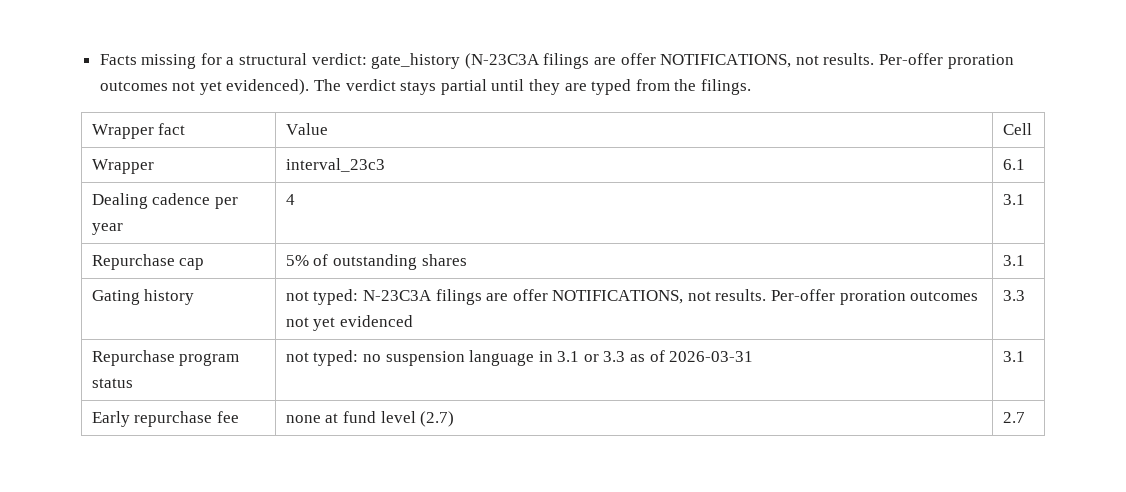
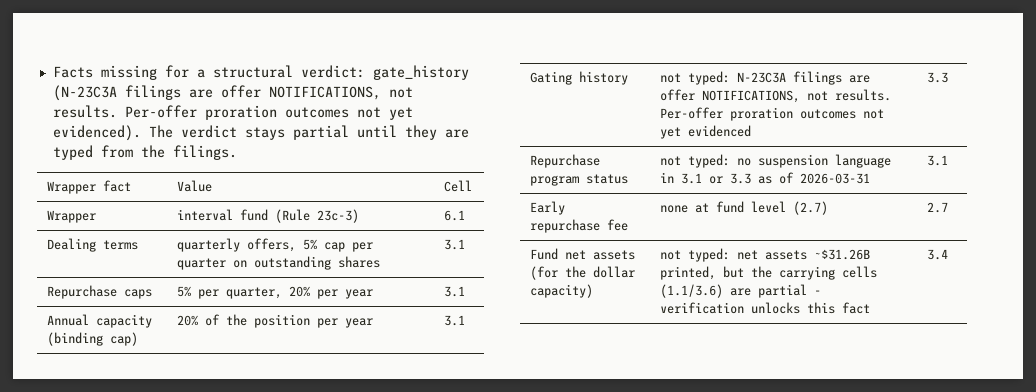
[285,158,385,172] [1002,159,1025,170] [91,193,238,209] [91,223,123,235] [285,194,295,205] interval_23c3 | 6.1 // Dealing cadence per year | 4 -> [176,209,359,223] [443,210,465,221] [46,238,138,252] [176,238,373,252] [176,256,380,270] interval fund (Rule 23c-3) | 6.1 // Dealing terms | quarterly offers, 5% cap per quarter on outstanding shares
[179,258,205,270] [285,254,467,270] cap | 5% of outstanding shares -> [123,289,152,299] [176,286,373,299] [443,286,465,297] [46,314,152,328] [46,332,138,346] [176,314,373,328] caps | 5% per quarter, 20% per year | 3.1 // Annual capacity (binding cap) | 20% of the position per year
(1025, 417) none -> [529,248,635,260] [529,266,635,280] [529,284,593,298] [659,248,870,262] [659,266,877,280] [659,284,821,298] [659,302,870,314] [926,249,948,260] // Fund net assets (for the dollar capacity) | not typed: net assets ~$31.26B printed, but the carrying cells (1.1/3.6) are partial - verification unlocks this fact | 3.4

